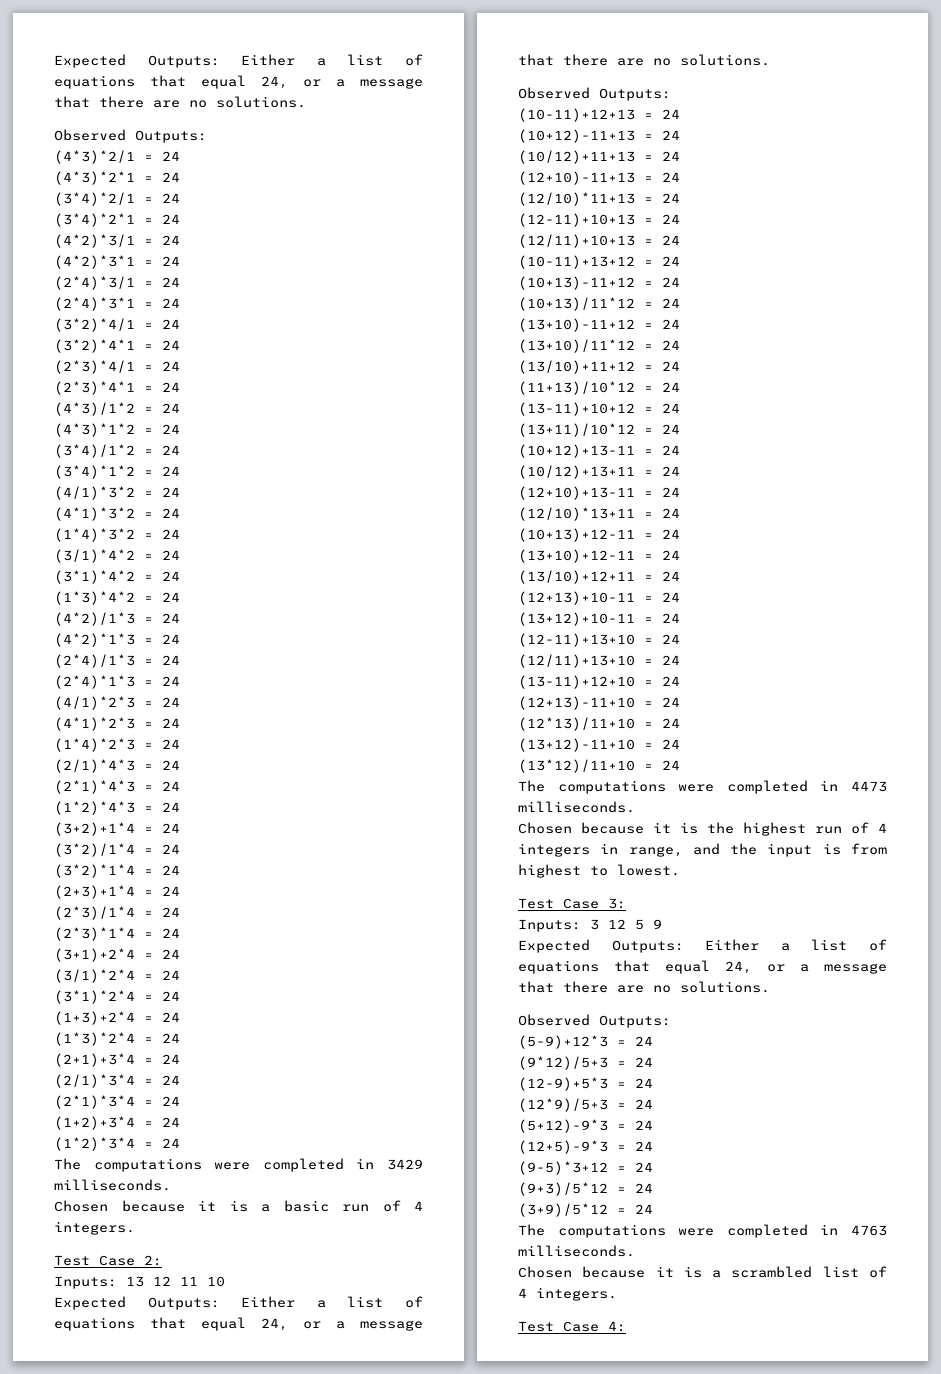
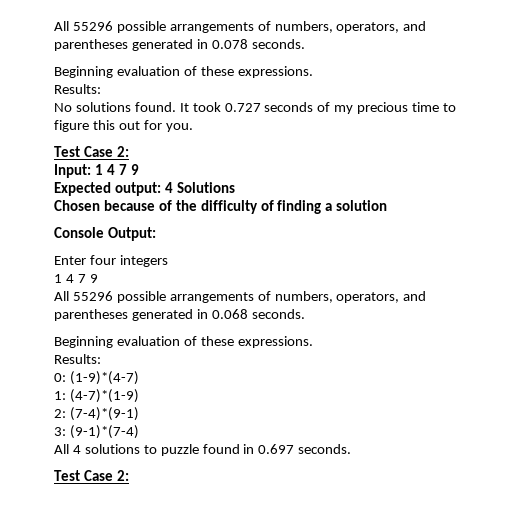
[54,54,424,68] [54,75,423,89] [54,96,306,108] [54,129,207,143] [54,150,180,164] [54,171,180,185] [54,192,180,206] [54,213,180,227] [54,234,180,248] [54,255,180,269] [54,276,180,290] [54,297,180,311] [54,318,180,332] [54,339,180,353] [54,360,180,374] [54,381,180,395] [54,402,180,416] [54,423,180,437] [54,444,180,458] [54,465,180,479] [54,486,180,500] [54,507,180,521] [54,528,180,542] [54,549,180,563] [54,570,180,584] [54,591,180,605] [54,612,180,626] [54,633,180,647] [54,654,180,668] [54,675,180,689] [54,696,180,710] [54,717,180,731] [54,738,180,752] [54,759,180,773] [54,780,180,794] [54,801,180,815] [54,822,180,836] [54,843,180,857] [54,864,180,878] [54,885,180,899] [54,906,180,920] [54,927,180,941] [54,948,180,962] [54,969,180,983] [54,990,180,1004] [54,1011,180,1025] [54,1032,180,1046] [54,1053,180,1067] [54,1074,180,1088] [54,1095,180,1109] [54,1116,180,1130] [54,1137,180,1151] [54,1158,423,1172] [54,1179,171,1191] [54,1200,423,1212] [54,1221,135,1235] [54,1255,162,1266] [54,1276,225,1289] [54,1296,424,1310] [54,1317,423,1331] [518,54,770,66] [518,87,671,101] [518,108,680,122] [518,129,680,143] [518,150,680,164] [518,171,680,185] [518,192,680,206] [518,213,680,227] [518,234,680,248] [518,255,680,269] [518,276,680,290] [518,297,680,311] [518,318,680,332] [518,339,680,353] [518,360,680,374] [518,381,680,395] [518,402,680,416] [518,423,680,437] [518,444,680,458] [518,465,680,479] [518,486,680,500] [518,507,680,521] [518,528,680,542] [518,549,680,563] [518,570,680,584] [518,591,680,605] [518,612,680,626] [518,633,680,647] [518,654,680,668] [518,675,680,689] [518,696,680,710] [518,717,680,731] [518,738,680,752] [518,759,680,773] [518,780,887,794] [518,801,635,813] [518,822,887,836] [518,843,887,857] [518,864,680,878] [518,898,626,909] [518,919,662,932] [518,939,887,953] [518,960,887,974] [518,981,770,993] [518,1014,671,1028] [518,1035,653,1049] [518,1056,653,1070] [518,1077,653,1091] [518,1098,653,1112] [518,1119,653,1133] [518,1140,653,1154] [518,1161,653,1175] [518,1182,653,1196] [518,1203,653,1217] [518,1224,887,1238] [518,1245,635,1257] [518,1266,887,1278] [518,1287,617,1301] [518,1321,626,1332] Expected Outputs: Either a list of equations that equal 24, or a message that there are no solutions. // Observed Outputs: // (4*3)*2/1 = 24 // (4*3)*2*1 = 24 // (3*4)*2/1 = 24 // (3*4)*2*1 = 24 // (4*2)*3/1 = 24 // (4*2)*3*1 = 24 // (2*4)*3/1 = 24 // (2*4)*3*1 = 24 // (3*2)*4/1 = 24 // (3*2)*4*1 = 24 // (2*3)*4/1 = 24 // (2*3)*4*1 = 24 // (4*3)/1*2 = 24 // (4*3)*1*2 = 24 // (3*4)/1*2 = 24 // (3*4)*1*2 = 24 // (4/1)*3*2 = 24 // (4*1)*3*2 = 24 // (1*4)*3*2 = 24 // (3/1)*4*2 = 24 // (3*1)*4*2 = 24 // (1*3)*4*2 = 24 // (4*2)/1*3 = 24 // (4*2)*1*3 = 24 // (2*4)/1*3 = 24 // (2*4)*1*3 = 24 // (4/1)*2*3 = 24 // (4*1)*2*3 = 24 // (1*4)*2*3 = 24 // (2/1)*4*3 = 24 // (2*1)*4*3 = 24 // (1*2)*4*3 = 24 // (3+2)+1*4 = 24 // (3*2)/1*4 = 24 // (3*2)*1*4 = 24 // (2+3)+1*4 = 24 // (2*3)/1*4 = 24 // (2*3)*1*4 = 24 // (3+1)+2*4 = 24 // (3/1)*2*4 = 24 // (3*1)*2*4 = 24 // (1+3)+2*4 = 24 // (1*3)*2*4 = 24 // (2+1)+3*4 = 24 // (2/1)*3*4 = 24 // (2*1)*3*4 = 24 // (1+2)+3*4 = 24 // (1*2)*3*4 = 24 // The computations were completed in 3429 milliseconds. // Chosen because it is a basic run of 4 integers. // Test Case 2: // Inputs: 13 12 11 10 // Expected Outputs: Either a list of equations that equal 24, or a message that there are no solutions. // Observed Outputs: // (10-11)+12+13 = 24 // (10+12)-11+13 = 24 // (10/12)+11+13 = 24 // (12+10)-11+13 = 24 // (12/10)*11+13 = 24 // (12-11)+10+13 = 24 // (12/11)+10+13 = 24 // (10-11)+13+12 = 24 // (10+13)-11+12 = 24 // (10+13)/11*12 = 24 // (13+10)-11+12 = 24 // (13+10)/11*12 = 24 // (13/10)+11+12 = 24 // (11+13)/10*12 = 24 // (13-11)+10+12 = 24 // (13+11)/10*12 = 24 // (10+12)+13-11 = 24 // (10/12)+13+11 = 24 // (12+10)+13-11 = 24 // (12/10)*13+11 = 24 // (10+13)+12-11 = 24 // (13+10)+12-11 = 24 // (13/10)+12+11 = 24 // (12+13)+10-11 = 24 // (13+12)+10-11 = 24 // (12-11)+13+10 = 24 // (12/11)+13+10 = 24 // (13-11)+12+10 = 24 // (12+13)-11+10 = 24 // (12*13)/11+10 = 24 // (13+12)-11+10 = 24 // (13*12)/11+10 = 24 // The computations were completed in 4473 milliseconds. // Chosen because it is the highest run of 4 integers in range, and the input is from highest to lowest. // Test Case 3: // Inputs: 3 12 5 9 // Expected Outputs: Either a list of equations that equal 24, or a message that there are no solutions. // Observed Outputs: // (5-9)+12*3 = 24 // (9*12)/5+3 = 24 // (12-9)+5*3 = 24 // (12*9)/5+3 = 24 // (5+12)-9*3 = 24 // (12+5)-9*3 = 24 // (9-5)*3+12 = 24 // (9+3)/5*12 = 24 // (3+9)/5*12 = 24 // The computations were completed in 4763 milliseconds. // Chosen because it is a scrambled list of 4 integers. // Test Case 4: -> [54,21,427,33] [54,39,305,51] [54,66,313,78] [54,84,101,94] [54,102,457,114] [54,120,193,132] [54,146,129,157] [54,164,139,178] [54,182,235,196] [54,200,388,214] [54,227,156,241] [54,255,168,267] [54,274,98,283] [54,291,427,303] [54,309,305,321] [54,336,313,348] [54,354,101,364] [54,371,139,385] [54,389,139,403] [54,407,139,421] [54,425,139,439] [54,444,352,456] [54,470,129,481] All 55296 possible arrangements of numbers, operators, and parentheses generated in 0.078 seconds. // Beginning evaluation of these expressions. // Results: // No solutions found. It took 0.727 seconds of my precious time to figure this out for you. // Test Case 2: // Input: 1 4 7 9 // Expected output: 4 Solutions // Chosen because of the difficulty of finding a solution // Console Output: // Enter four integers // 1 4 7 9 // All 55296 possible arrangements of numbers, operators, and parentheses generated in 0.068 seconds. // Beginning evaluation of these expressions. // Results: // 0: (1-9)*(4-7) // 1: (4-7)*(1-9) // 2: (7-4)*(9-1) // 3: (9-1)*(7-4) // All 4 solutions to puzzle found in 0.697 seconds. // Test Case 2:

